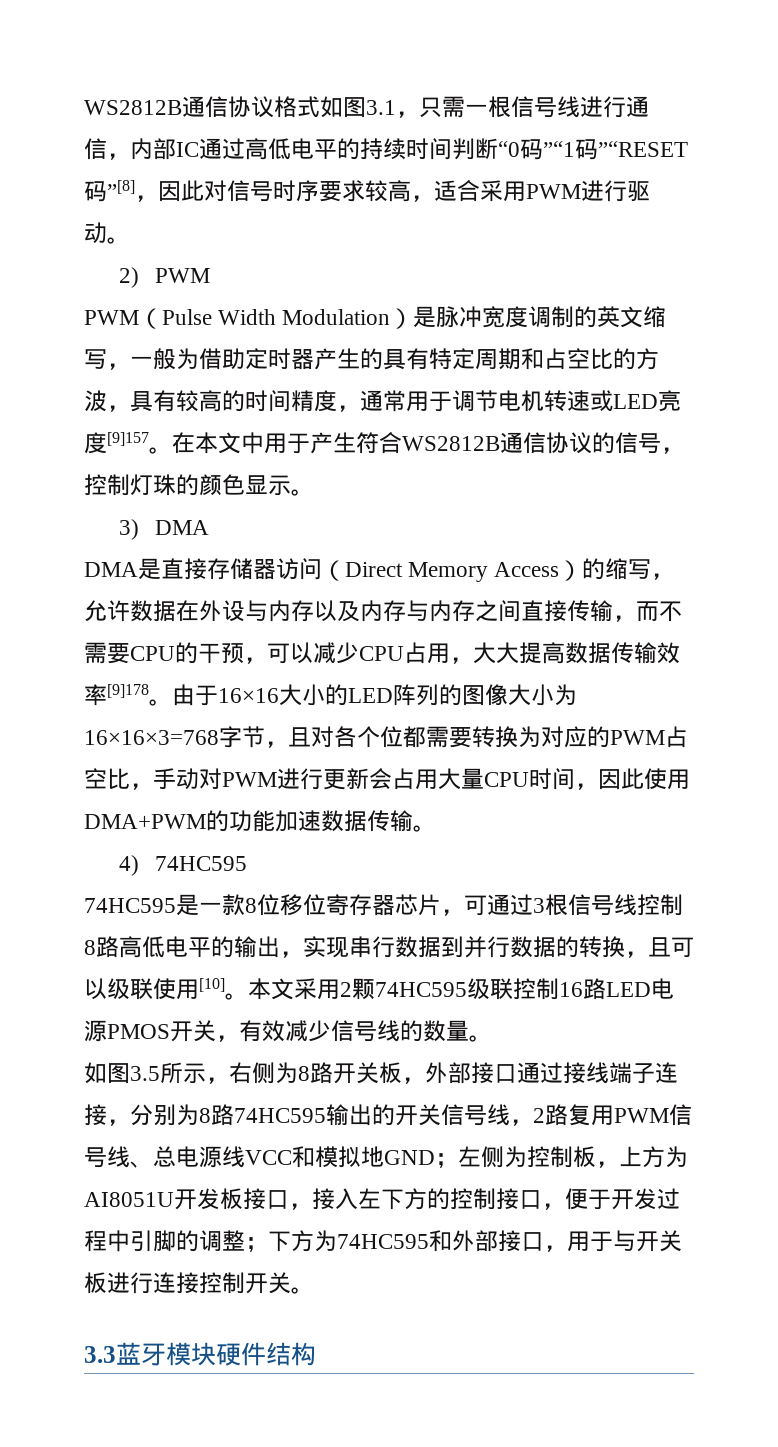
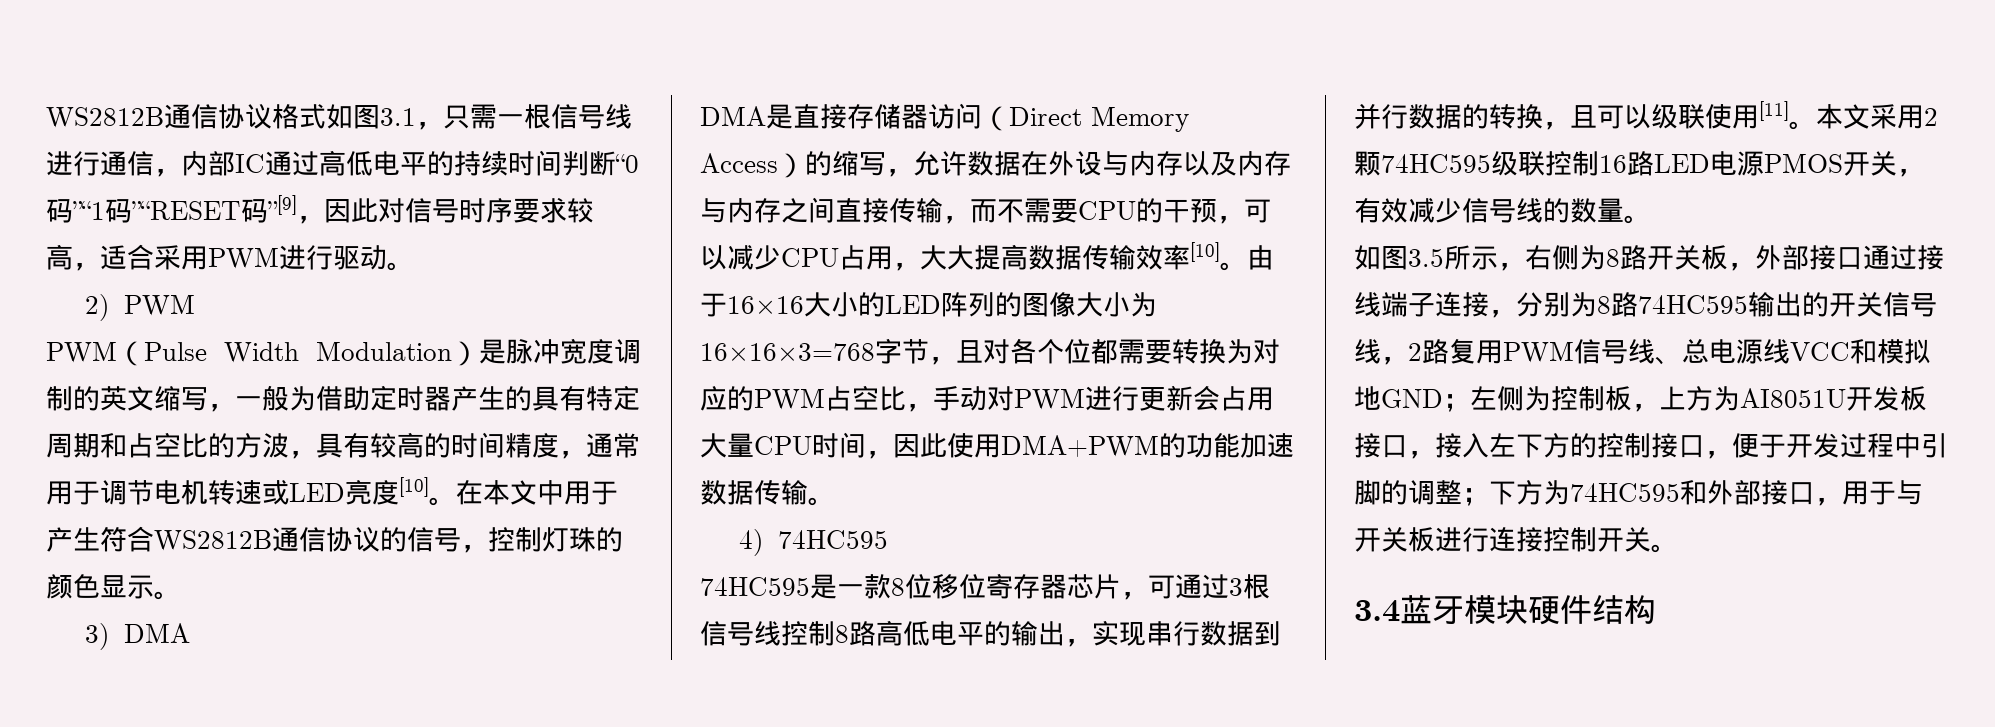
[107,180,135,199] ”[8] -> [268,195,297,220] ”[9]
[107,432,149,446] [9]157 -> [399,477,429,497] [10]
[107,684,149,698] [9]178 -> [1190,242,1220,262] [10]
[199,978,225,992] [10] -> [1759,101,1789,121] [11]
[84,1346,116,1363] 3.3 -> [1354,600,1400,622] 3.4

